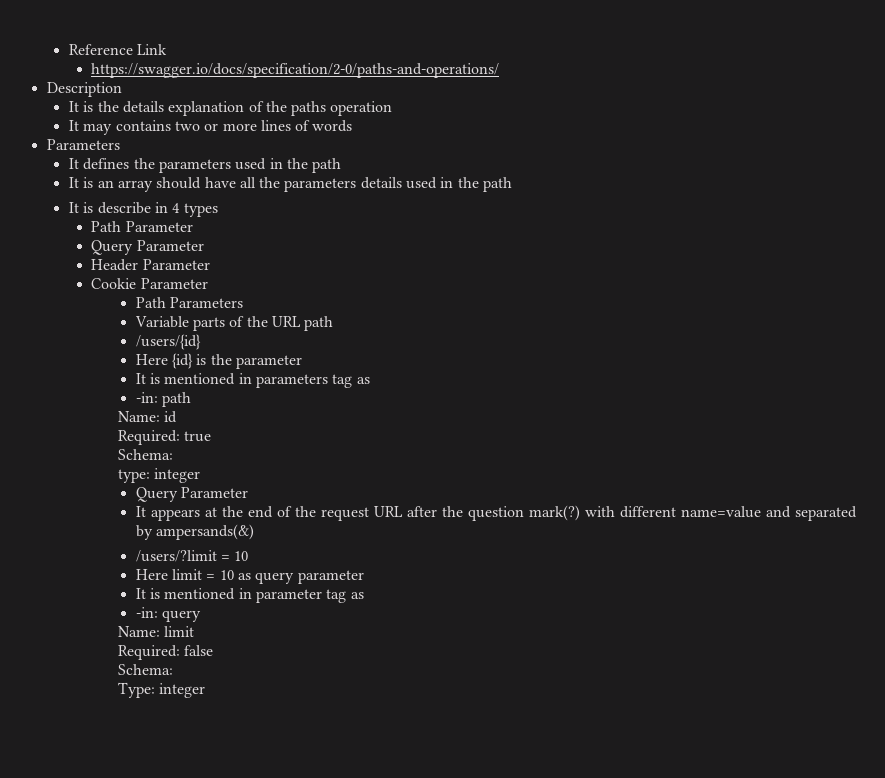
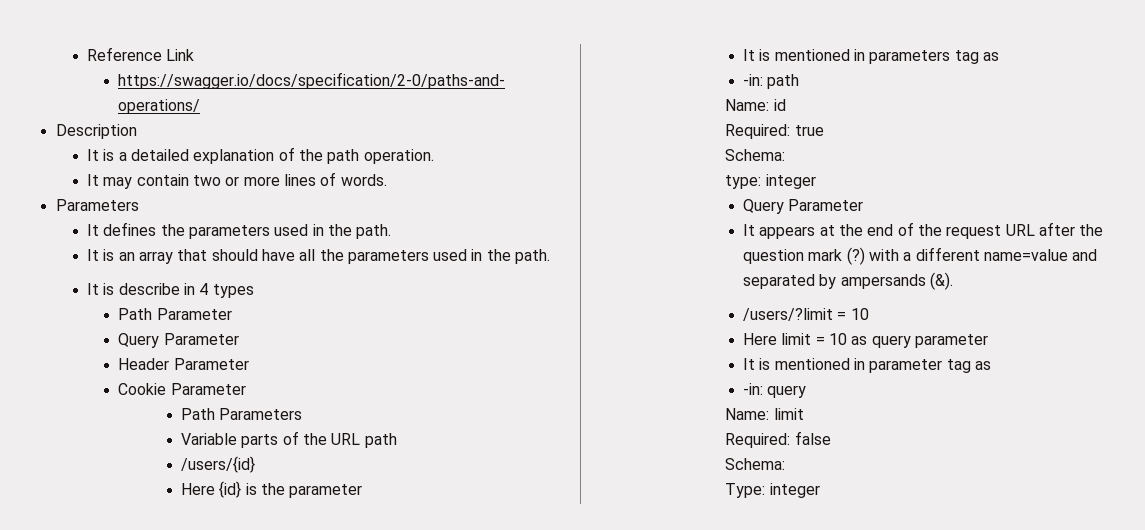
[97,101,164,113] the details -> [118,149,189,161] a detailed
[291,101,393,116] paths operation -> [327,149,434,164] path operation.
[115,120,171,131] contains -> [136,174,189,186] contain
[312,120,353,132] words -> [340,174,387,186] words.
[312,158,342,173] path -> [356,224,392,239] path.
(153, 186) none -> [177,249,208,261] that
[360,177,513,192] details used in the path -> [433,249,551,264] used in the path.
[528,505,615,521] mark(?) with -> [808,247,912,265] mark (?) with a
[156,524,255,540] ampersands(&) -> [840,272,953,290] ampersands (&).

